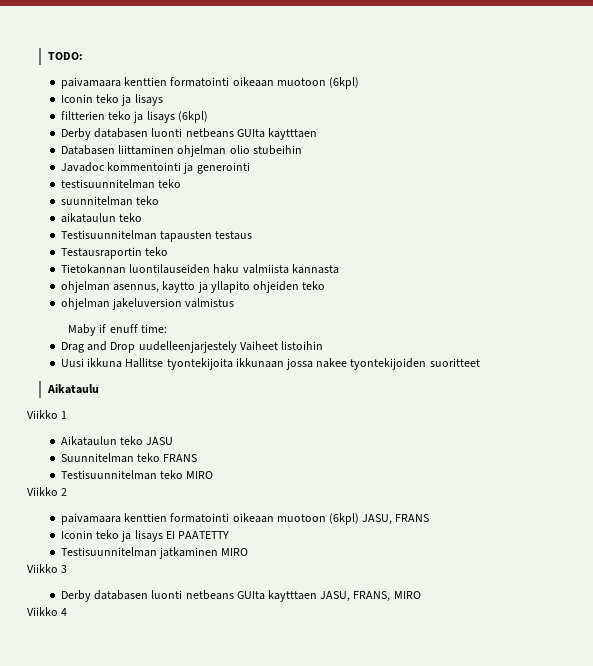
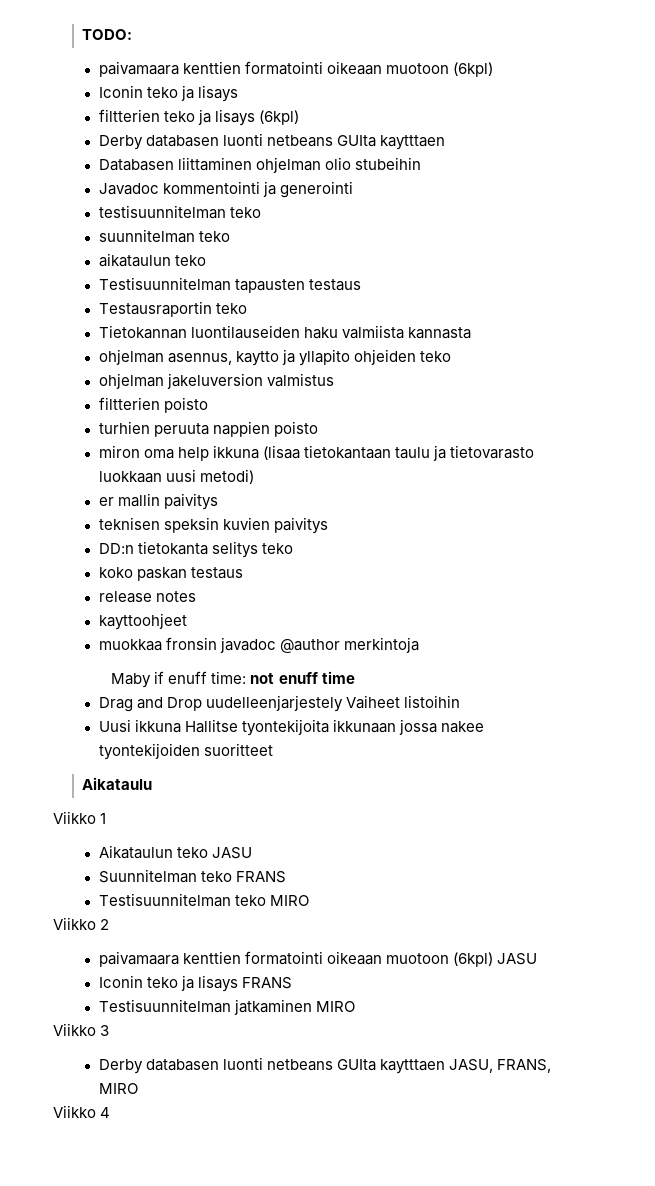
(235, 303) none -> [98,397,208,413] [98,421,318,437] [98,445,535,461] [98,469,254,484] [98,493,218,510] [98,517,328,534] [98,541,293,558] [98,567,243,581] [98,591,196,603] [98,613,187,630] [98,637,419,653] // filtterien poisto // turhien peruuta nappien poisto // miron oma help ikkuna (lisaa tietokantaan taulu ja tietovarasto luokkaan uusi metodi) // er mallin paivitys // teknisen speksin kuvien paivitys // DD:n tietokanta selitys teko // koko paskan testaus // release notes // kayttoohjeet // muokkaa fronsin javadoc @author merkintoja
(167, 328) none -> [250,671,355,684] not enuff time
[362,514,430,525] [60,530,229,542] JASU, FRANS // Iconin teko ja lisays EI PAATETTY -> [496,953,537,965] [98,975,292,992] JASU // Iconin teko ja lisays FRANS

